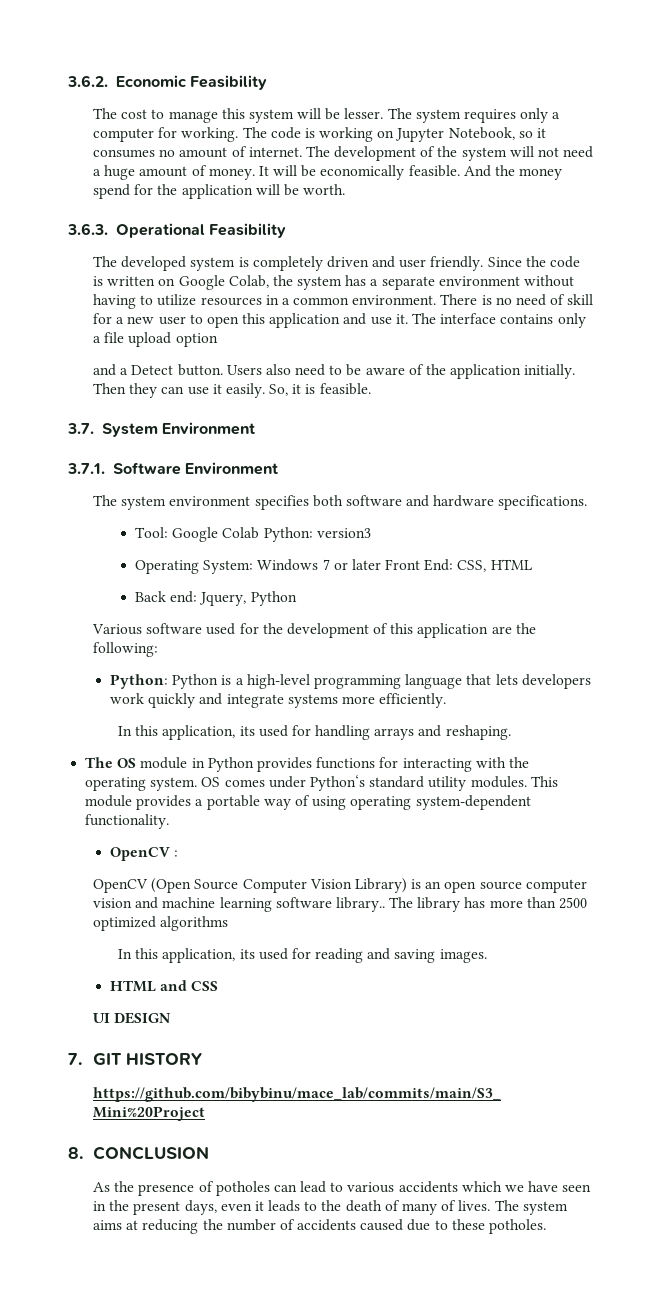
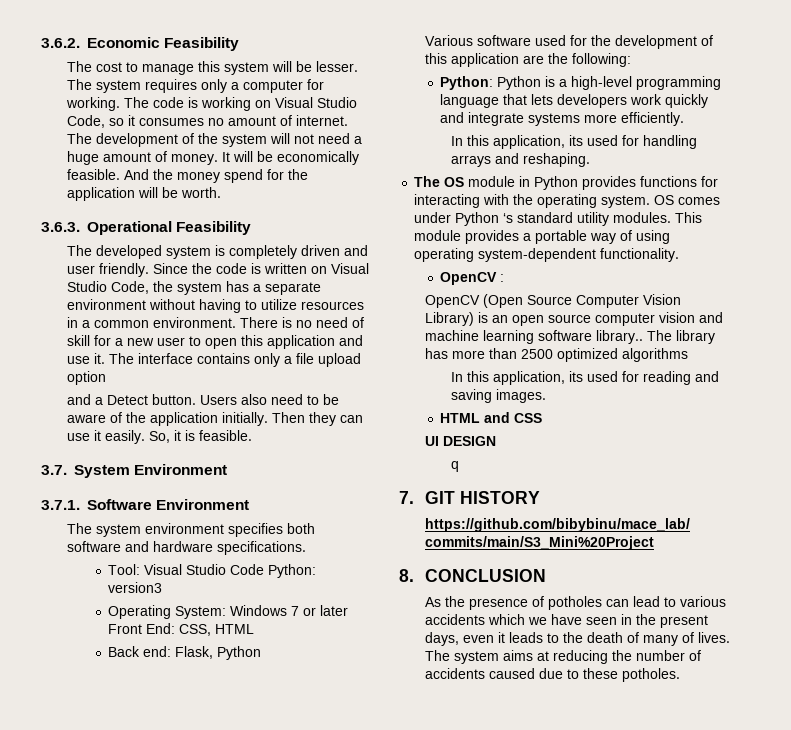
[395,127,515,142] Jupyter Notebook, -> [274,97,357,108] [66,115,105,128] Visual Studio Code,
[178,275,269,290] Google Colab, -> [330,263,369,274] [66,281,149,294] Visual Studio Code,
[172,527,260,542] Google Colab -> [144,564,265,575] Visual Studio Code
[199,592,247,606] Jquery, -> [175,646,214,659] Flask,
[309,775,365,791] Python‘s -> [455,212,514,226] Python ‘s
(172, 1018) none -> [450,461,459,472] // q

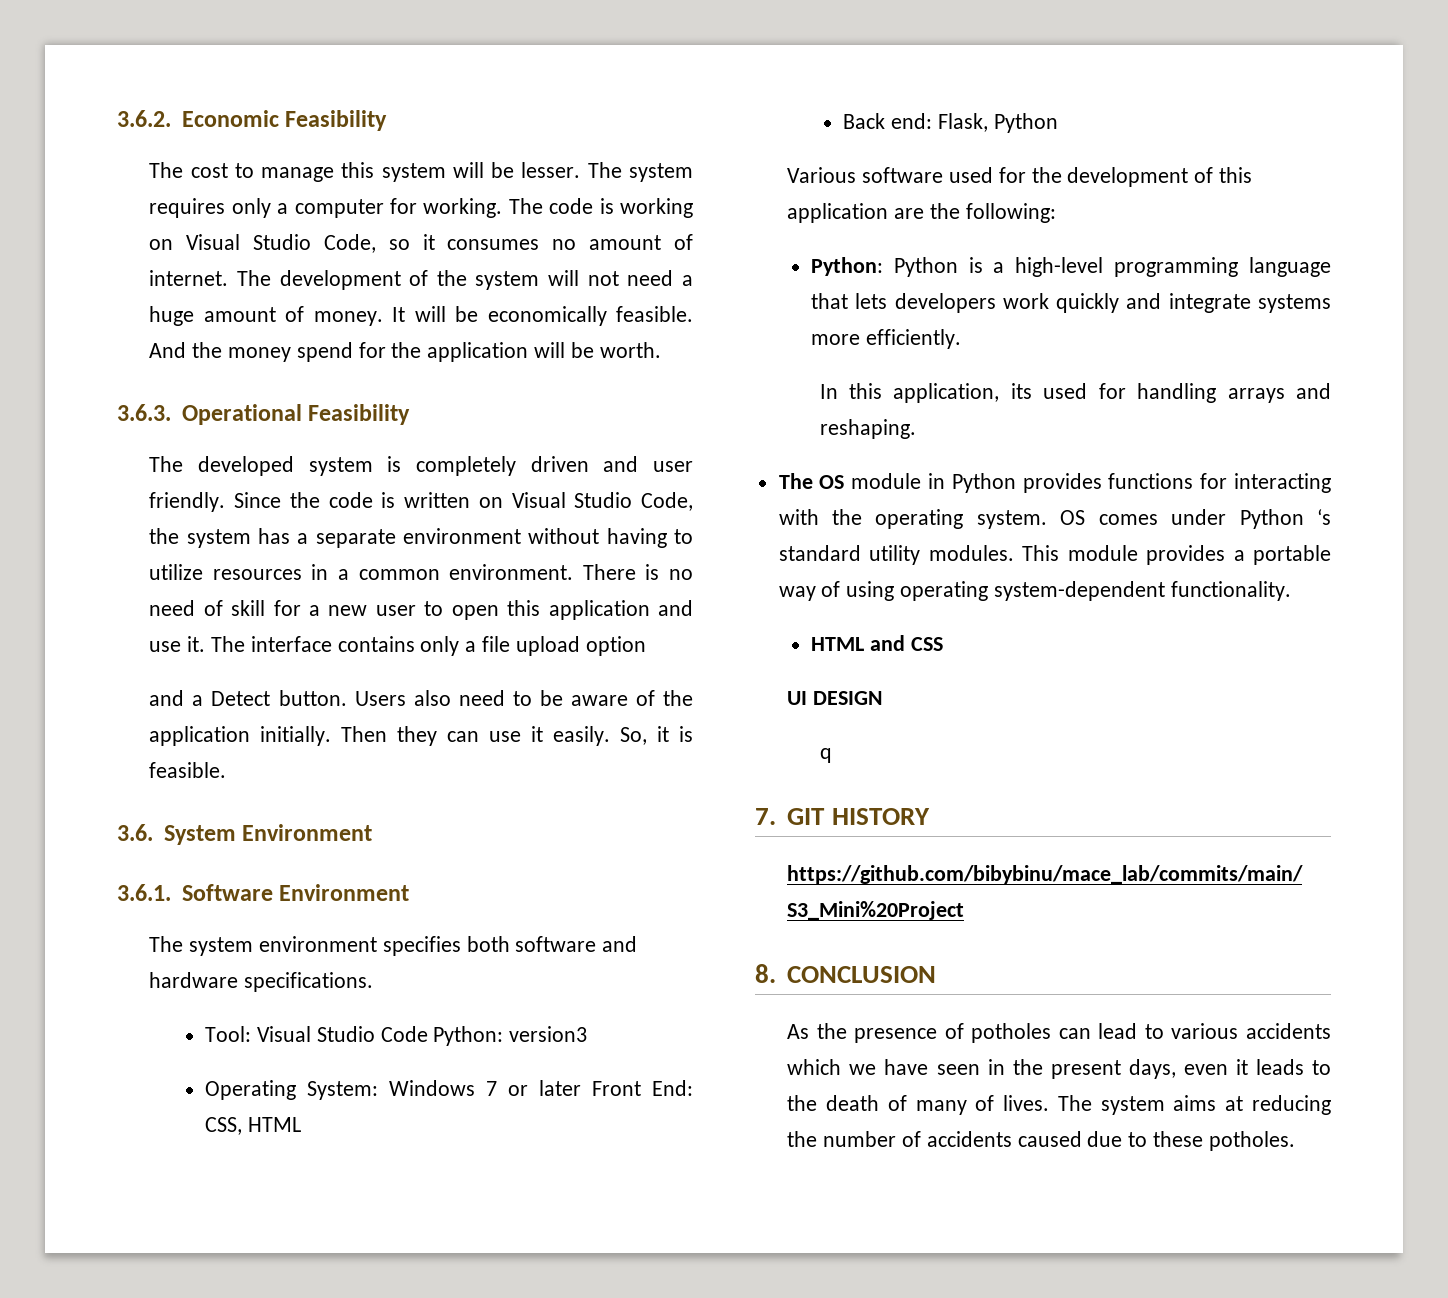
[41,465,67,475] 3.7. -> [117,824,153,841] 3.6.
[41,500,80,510] 3.7.1. -> [117,884,171,901] 3.6.1.
[440,272,505,285] [424,294,681,308] [424,312,723,326] [424,330,715,344] [424,348,688,362] [450,371,719,385] [450,389,546,403] // OpenCV : // OpenCV (Open Source Computer Vision Library) is an open source computer vision and machine learning software library.. The library has more than 2500 optimized algorithms // In this application, its used for reading and saving images. -> (1291, 591) none

